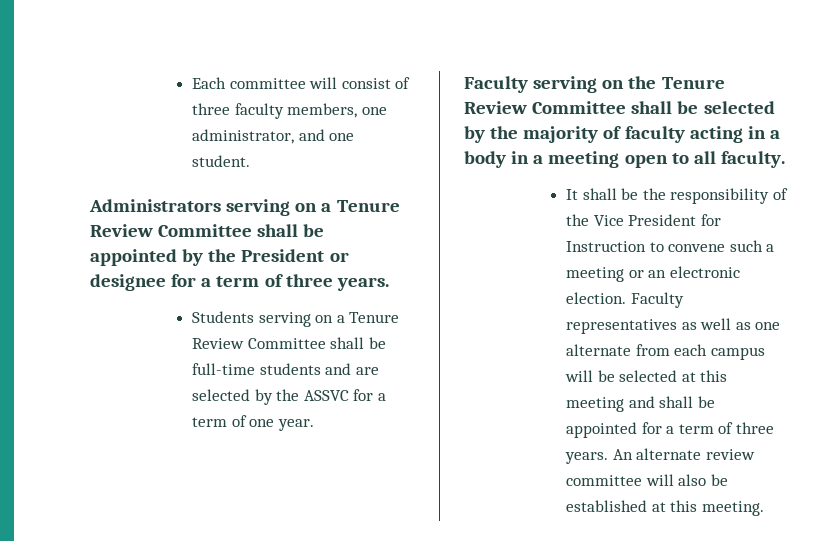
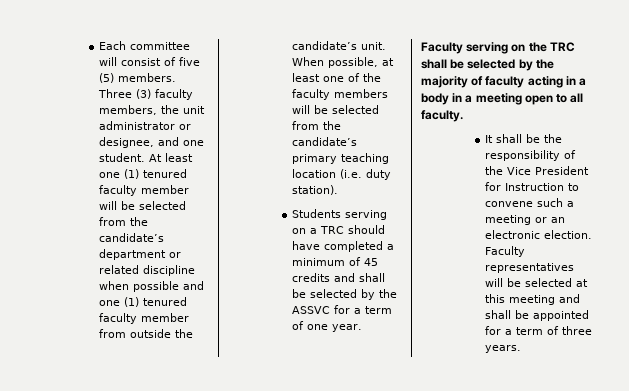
[192,103,387,119] [192,129,355,144] [192,155,251,167] [89,199,400,216] [90,224,325,237] [90,249,349,266] [90,274,389,291] [192,311,400,327] [192,337,386,349] [192,363,379,375] three faculty members, one administrator, and one student. // Administrators serving on a Tenure Review Committee shall be appointed by the President or designee for a term of three years. // Students serving on a Tenure Review Committee shall be full-time students and are -> [179,57,200,66] [99,73,176,83] [98,89,193,100] [99,105,205,115] [99,121,191,130] [99,137,204,148] [99,153,193,162] [99,169,187,179] [99,185,189,196] [99,201,186,210] [99,217,148,226] [99,233,164,242] [99,249,181,260] [99,265,195,276] [99,281,204,292] [99,297,187,307] [99,313,189,324] [99,329,193,338] [292,41,386,50] [292,57,394,68] [292,73,381,82] [292,89,388,100] [292,105,379,114] [292,121,341,130] [292,137,357,146] [292,153,389,164] [292,169,391,180] [292,185,338,195] [292,209,387,220] [292,225,385,234] [292,241,394,252] [292,257,378,266] [292,273,385,282] [292,289,306,298] five (5) members. Three (3) faculty members, the unit administrator or designee, and one student. At least one (1) tenured faculty member will be selected from the candidate’s department or related discipline when possible and one (1) tenured faculty member from outside the candidate’s unit. When possible, at least one of the faculty members will be selected from the candidate’s primary teaching location (i.e. duty station). // Students serving on a TRC should have completed a minimum of 45 credits and shall be
[661,77,725,89] [464,101,627,114] Tenure Review Committee -> [549,42,575,52] TRC
[681,318,781,330] [566,344,765,360] as well as one alternate from each campus -> (574, 268) none
[612,448,755,460] [566,474,728,486] [566,500,764,516] An alternate review committee will also be established at this meeting. -> (521, 349) none

